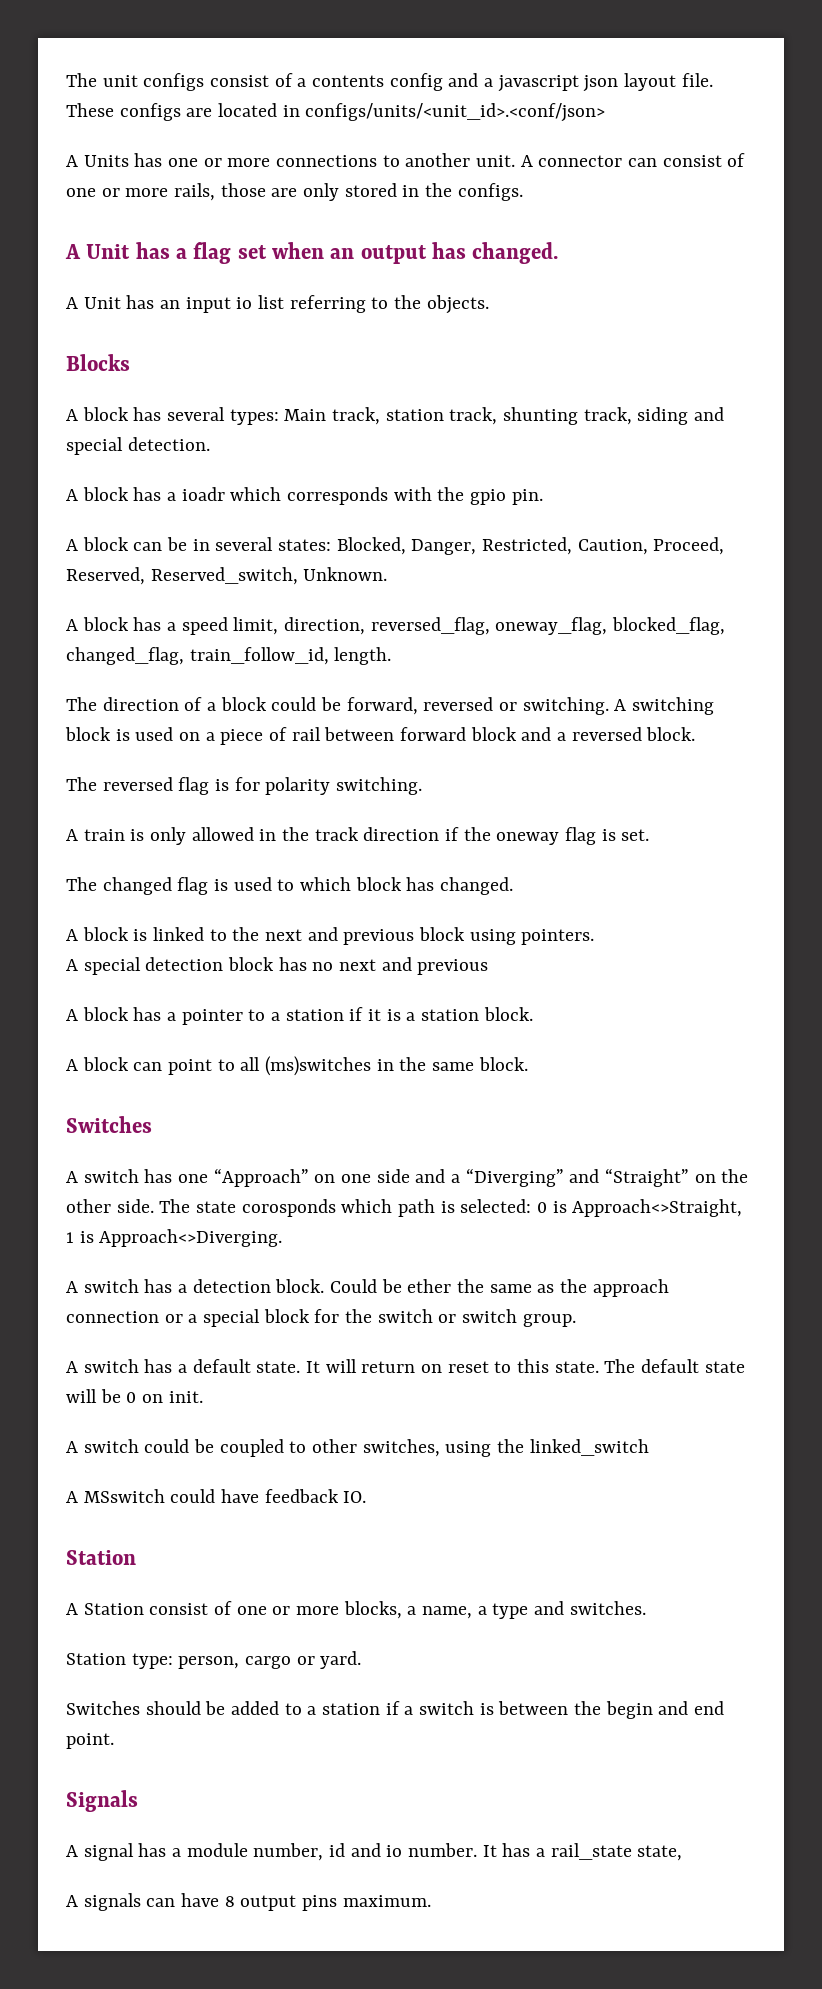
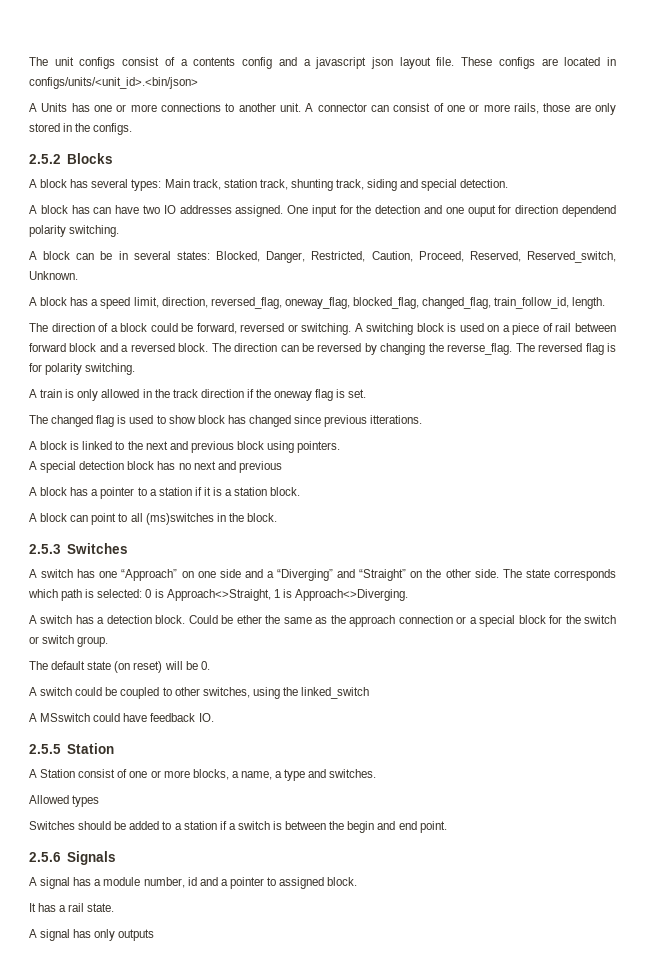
[305,103,606,122] configs/units/<unit_id>.<conf/json> -> [29,77,198,89] configs/units/<unit_id>.<bin/json>
[65,242,559,264] [66,295,489,314] A Unit has a flag set when an output has changed. // A Unit has an input io list referring to the objects. // -> [29,154,61,164] 2.5.2
[167,487,543,505] a ioadr which corresponds with the gpio pin. -> [93,205,616,217] [29,225,120,237] can have two IO addresses assigned. One input for the detection and one ouput for direction dependend polarity switching.
(696, 734) // -> [211,343,513,355] The direction can be reversed by changing the reverse_flag.
[300,877,514,895] which block has changed. -> [168,415,423,427] show block has changed since previous itterations.
[432,1057,528,1071] same block. // -> [246,513,277,522] [29,544,61,554] block. // 2.5.3
[241,1199,336,1217] corosponds -> [554,569,616,581] corresponds
[66,1359,745,1373] [66,1389,203,1403] A switch has a default state. It will return on reset to this state. The default state will be 0 on init. -> [29,661,210,673] The default state (on reset) will be 0.
(367, 1497) none -> [29,744,61,754] 2.5.5
[66,1651,362,1669] Station type: person, cargo or yard. -> [29,795,100,807] Allowed types
(114, 1741) none -> [29,852,61,862] 2.5.6
[386,1843,478,1857] io number. -> [220,877,358,889] a pointer to assigned block. //
[550,1843,683,1861] [66,1893,431,1911] rail_state state, // A signals can have 8 output pins maximum. -> [68,903,115,912] [29,929,155,941] rail state. // A signal has only outputs

